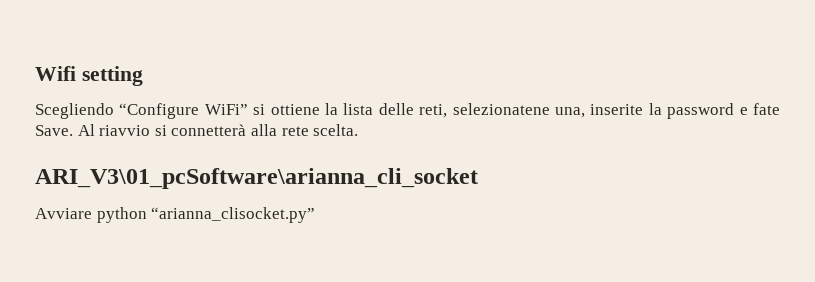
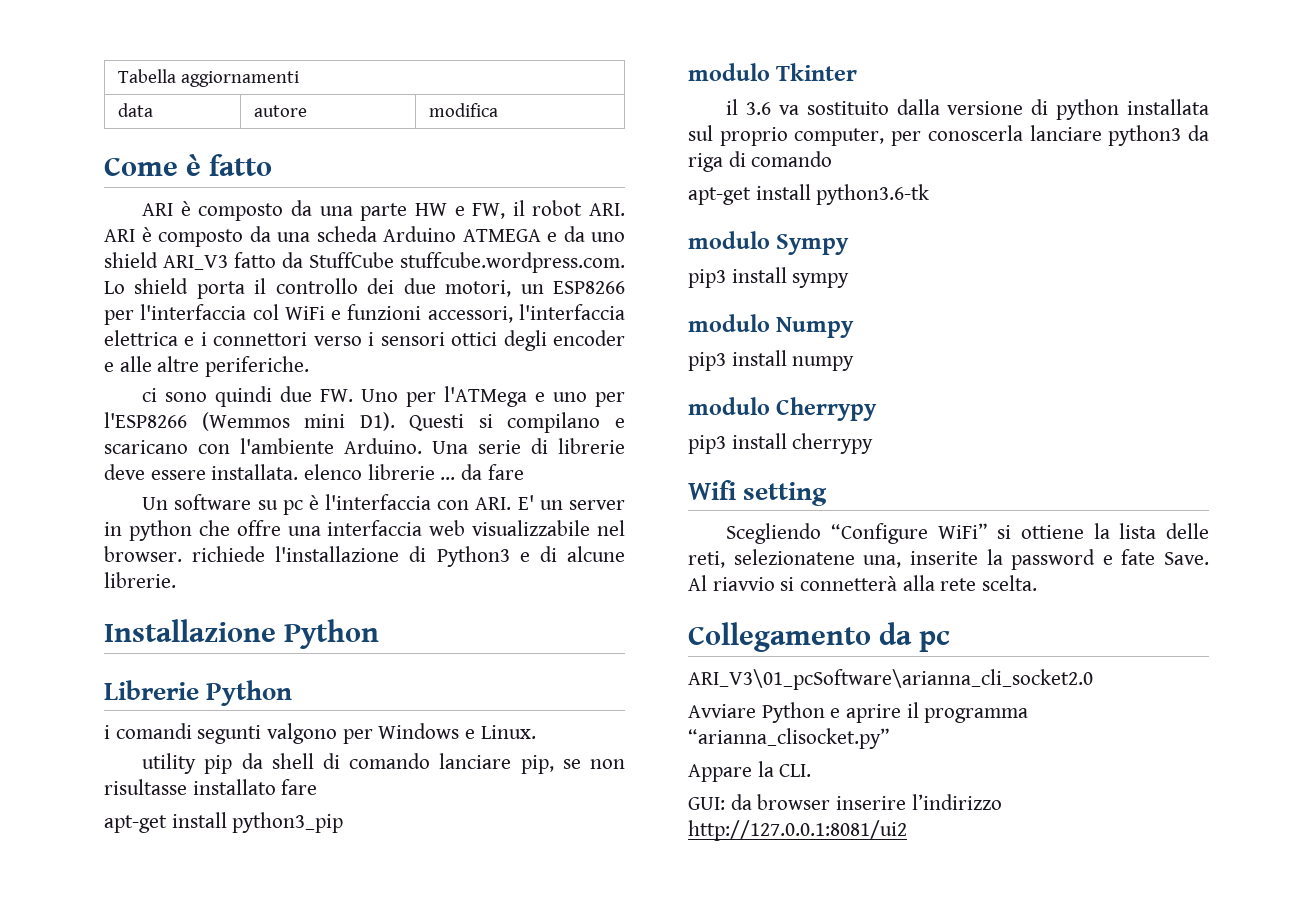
(35, 73) none -> [117,69,299,87] [117,103,153,117] [253,105,307,117] [428,103,498,117] [104,154,272,176] [142,200,625,221] [104,226,625,247] [104,252,625,273] [104,278,625,299] [104,304,625,325] [104,330,625,351] [104,356,310,377] [142,386,625,407] [104,412,625,433] [104,438,625,454] [104,464,524,480] [142,494,626,515] [104,520,625,541] [104,546,626,567] [104,572,176,588] [104,619,379,649] [104,680,293,706] [104,723,536,744] [142,753,625,774] [104,779,318,795] [104,812,344,833] [688,63,858,81] [726,99,1209,120] [688,125,1209,146] [688,151,833,172] [688,184,930,205] [688,231,850,255] [688,267,850,288] [688,314,855,338] [688,350,855,371] [688,397,878,421] [688,433,874,454] Tabella aggiornamenti // data | autore | modifica // Come è fatto // ARI è composto da una parte HW e FW, il robot ARI. ARI è composto da una scheda Arduino ATMEGA e da uno shield ARI_V3 fatto da StuffCube stuffcube.wordpress.com. Lo shield porta il controllo dei due motori, un ESP8266 per l'interfaccia col WiFi e funzioni accessori, l'interfaccia elettrica e i connettori verso i sensori ottici degli encoder e alle altre periferiche. // ci sono quindi due FW. Uno per l'ATMega e uno per l'ESP8266 (Wemmos mini D1). Questi si compilano e scaricano con l'ambiente Arduino. Una serie di librerie deve essere installata. elenco librerie ... da fare // Un software su pc è l'interfaccia con ARI. E' un server in python che offre una interfaccia web visualizzabile nel browser. richiede l'installazione di Python3 e di alcune librerie. // Installazione Python // Librerie Python // i comandi segunti valgono per Windows e Linux. // utility pip da shell di comando lanciare pip, se non risultasse installato fare // apt-get install python3_pip // modulo Tkinter // il 3.6 va sostituito dalla versione di python installata sul proprio computer, per conoscerla lanciare python3 da riga di comando // apt-get install python3.6-tk // modulo Sympy // pip3 install sympy // modulo Numpy // pip3 install numpy // modulo Cherrypy // pip3 install cherrypy //
[35,168,478,189] [35,207,316,223] ARI_V3\01_pcSoftware\arianna_cli_socket // Avviare python “arianna_clisocket.py” -> [688,622,950,652] [688,669,1093,690] [688,702,1029,723] [688,728,890,749] [688,761,812,782] [688,794,1002,810] [688,820,907,841] Collegamento da pc // ARI_V3\01_pcSoftware\arianna_cli_socket2.0 // Avviare Python e aprire il programma “arianna_clisocket.py” // Appare la CLI. // GUI: da browser inserire l’indirizzo http://127.0.0.1:8081/ui2

